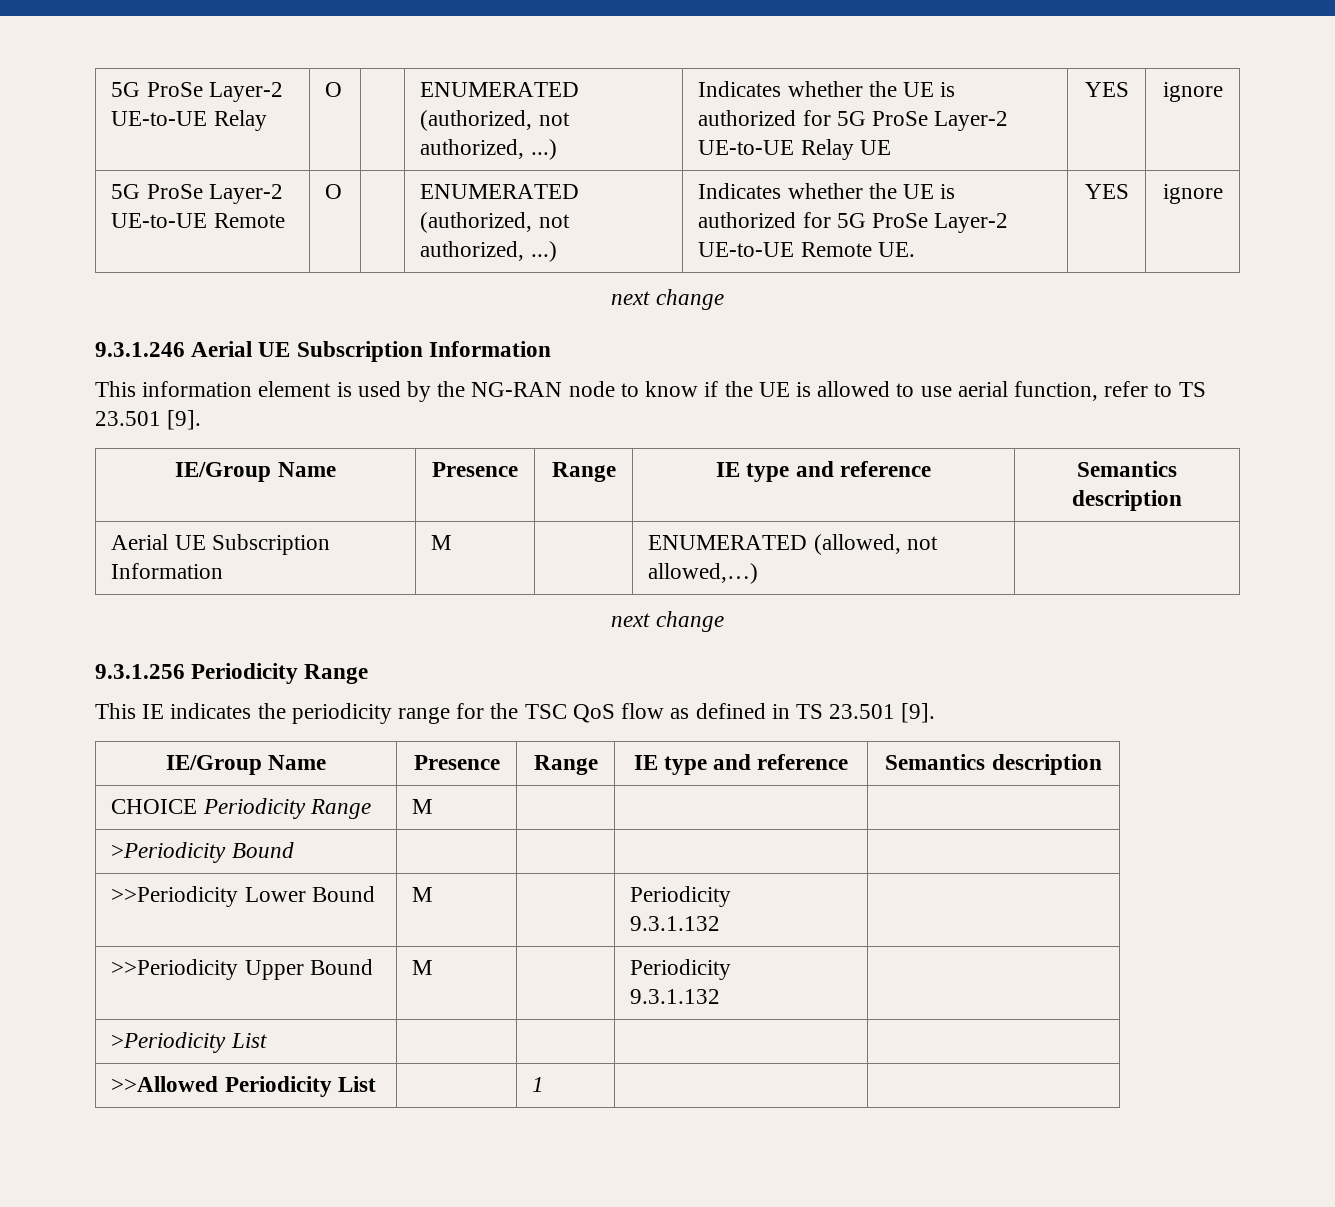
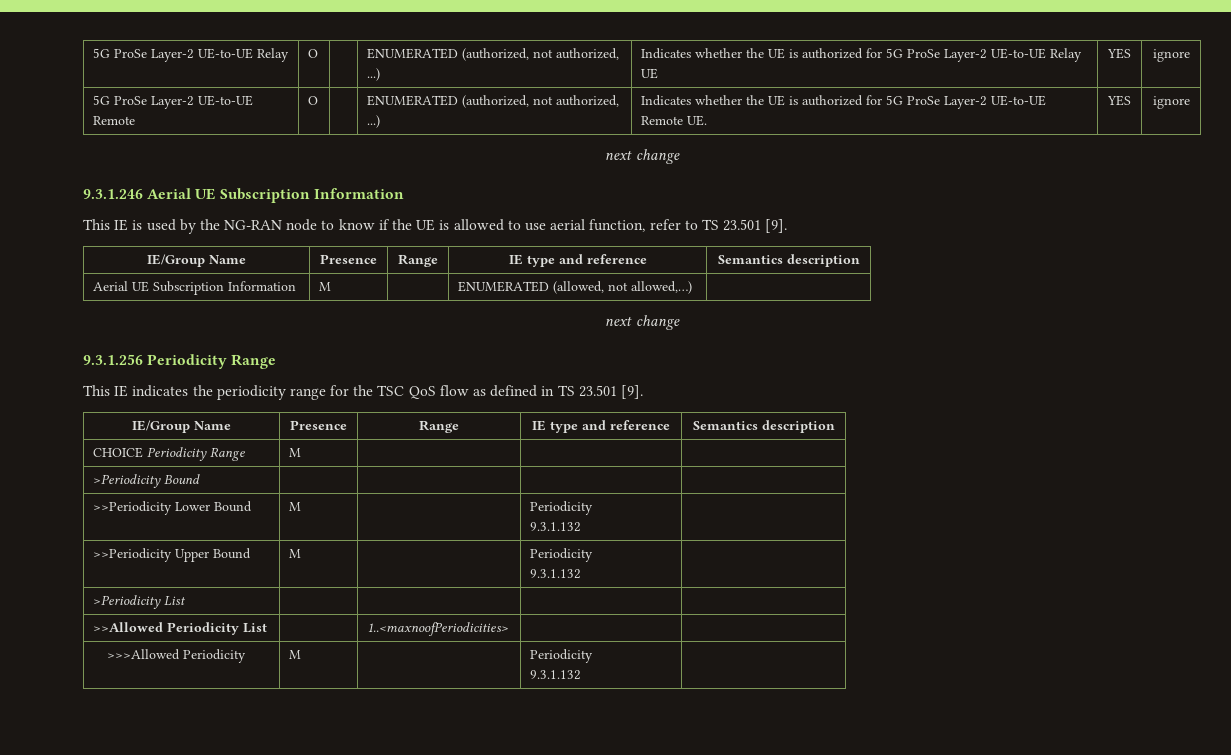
[142,381,332,397] information element -> [114,219,129,231] IE
[532,1077,545,1092] 1 | -> [367,622,509,636] [107,649,247,663] [289,650,302,659] [530,649,594,663] [530,670,582,680] 1..<maxnoofPeriodicities> | | // >>>Allowed Periodicity | M | | Periodicity // 9.3.1.132

